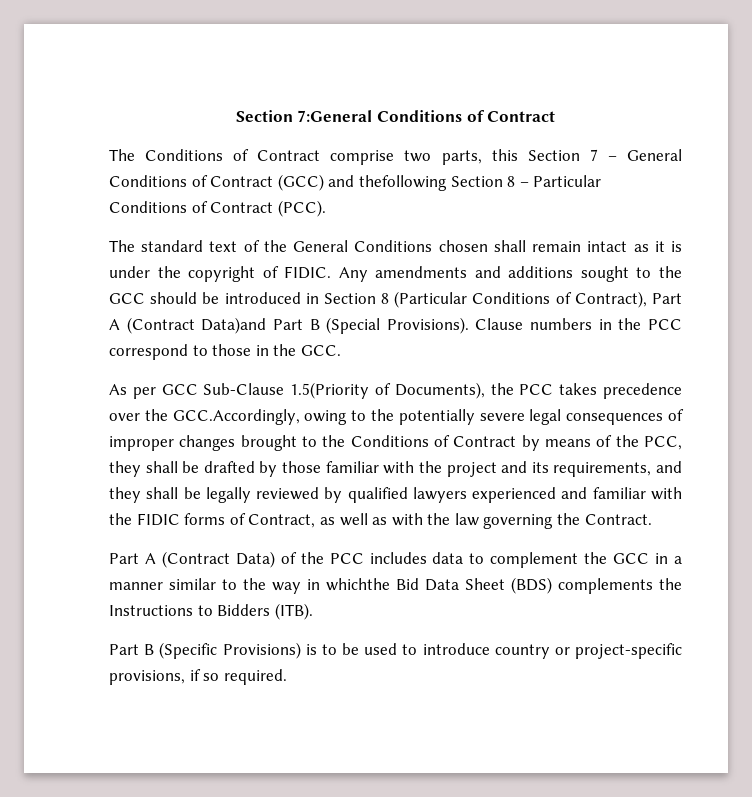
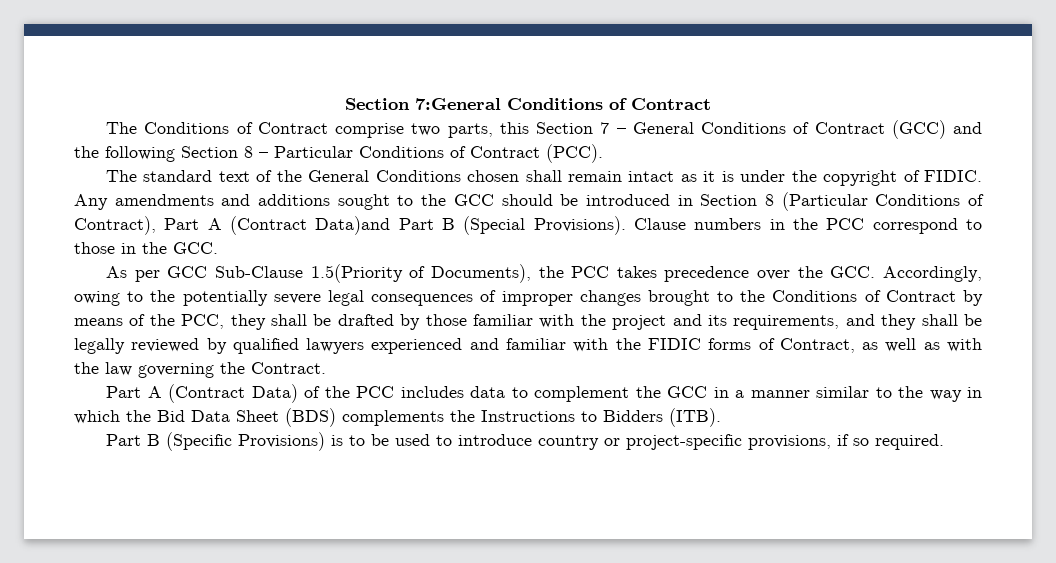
[358,175,447,191] thefollowing -> [74,146,175,162] the following
[172,409,300,425] GCC.Accordingly, -> [830,266,982,282] GCC. Accordingly,
[326,578,390,591] whichthe -> [74,410,151,424] which the

